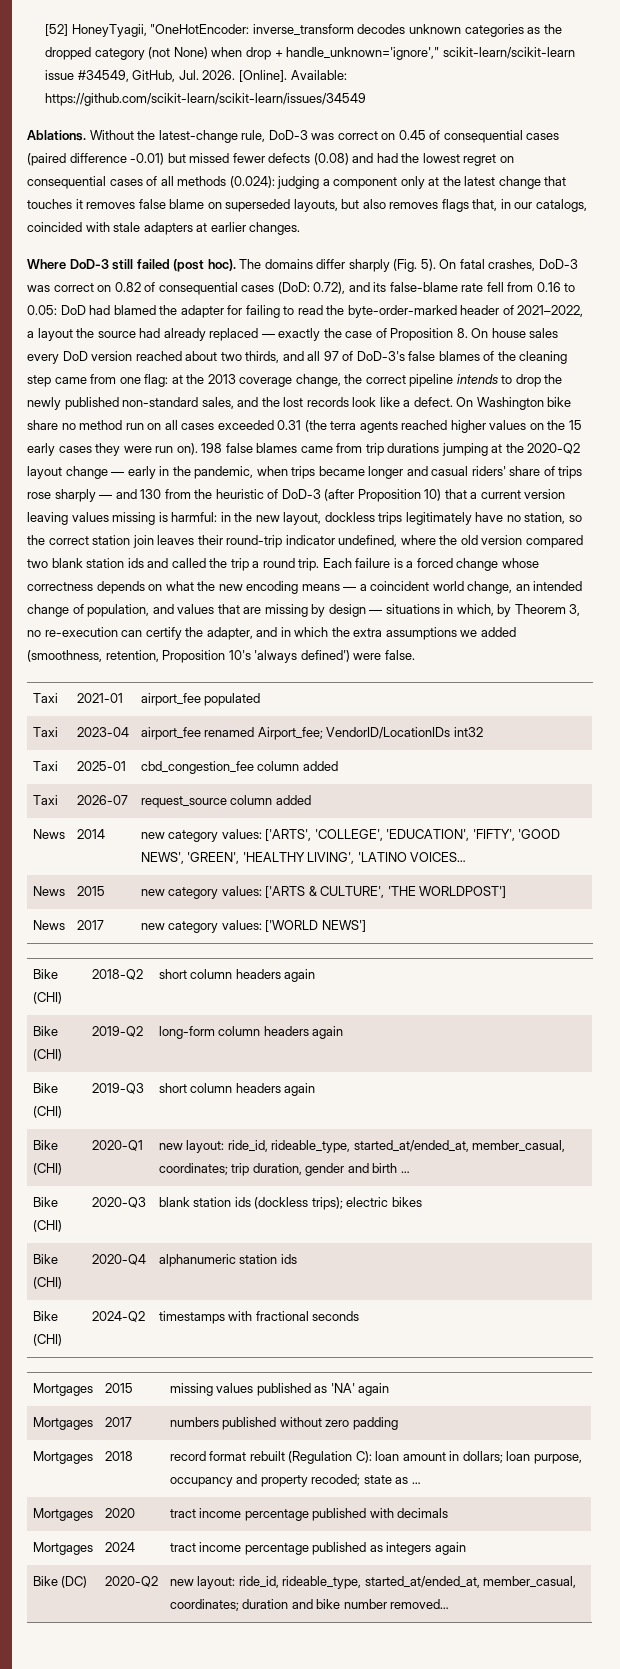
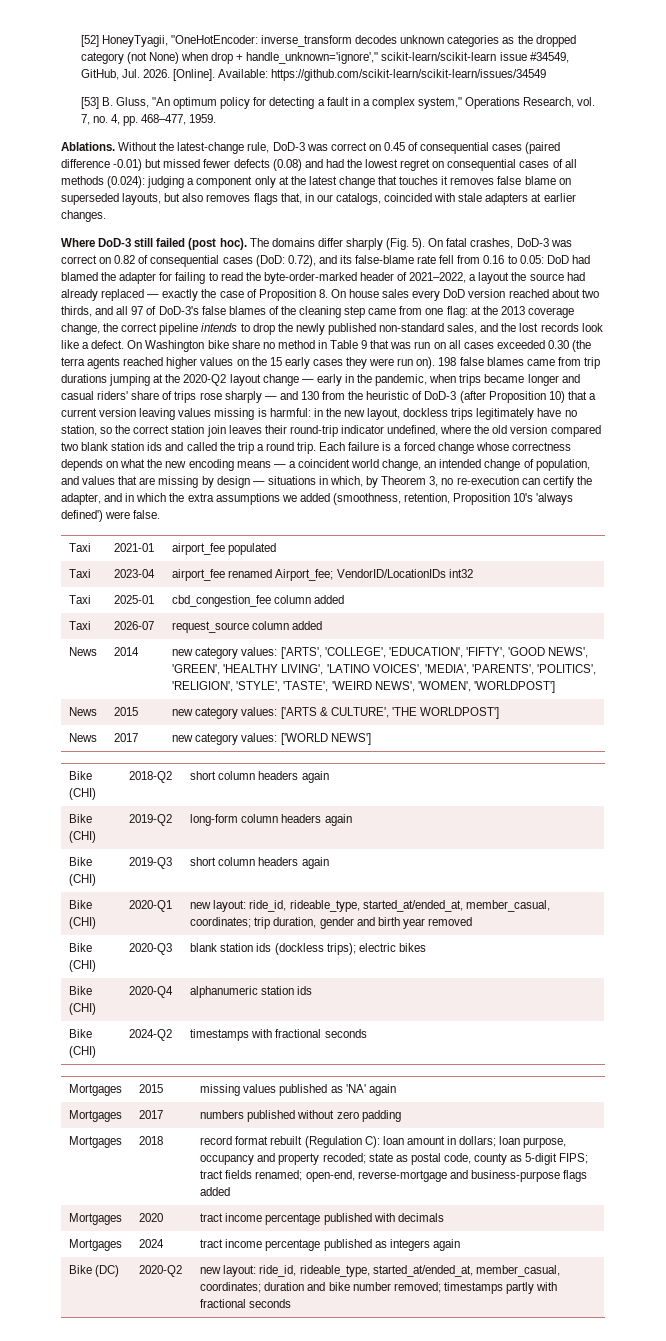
(367, 99) none -> [80,97,596,109] [80,114,217,126] // [53] B. Gluss, "An optimum policy for detecting a fault in a complex system," Operations Research, vol. 7, no. 4, pp. 468–477, 1959.
(123, 425) none -> [317,340,412,349] in Table 9 that was
[277,420,302,430] 0.31 -> [547,340,569,349] 0.30
[410,852,467,862] VOICES… -> [372,664,596,675] [172,681,555,693] VOICES', 'MEDIA', 'PARENTS', 'POLITICS', 'RELIGION', 'STYLE', 'TASTE', 'WEIRD NEWS', 'WOMEN', 'WORLDPOST']
[400,1171,410,1173] … -> [402,917,472,929] year removed
[411,1482,421,1484] … -> [410,1153,589,1165] [200,1170,587,1182] [200,1187,231,1196] postal code, county as 5-digit FIPS; tract fields renamed; open-end, reverse-mortgage and business-purpose flags added
[390,1599,450,1609] removed… -> [393,1282,558,1294] [200,1299,292,1308] removed; timestamps partly with fractional seconds

